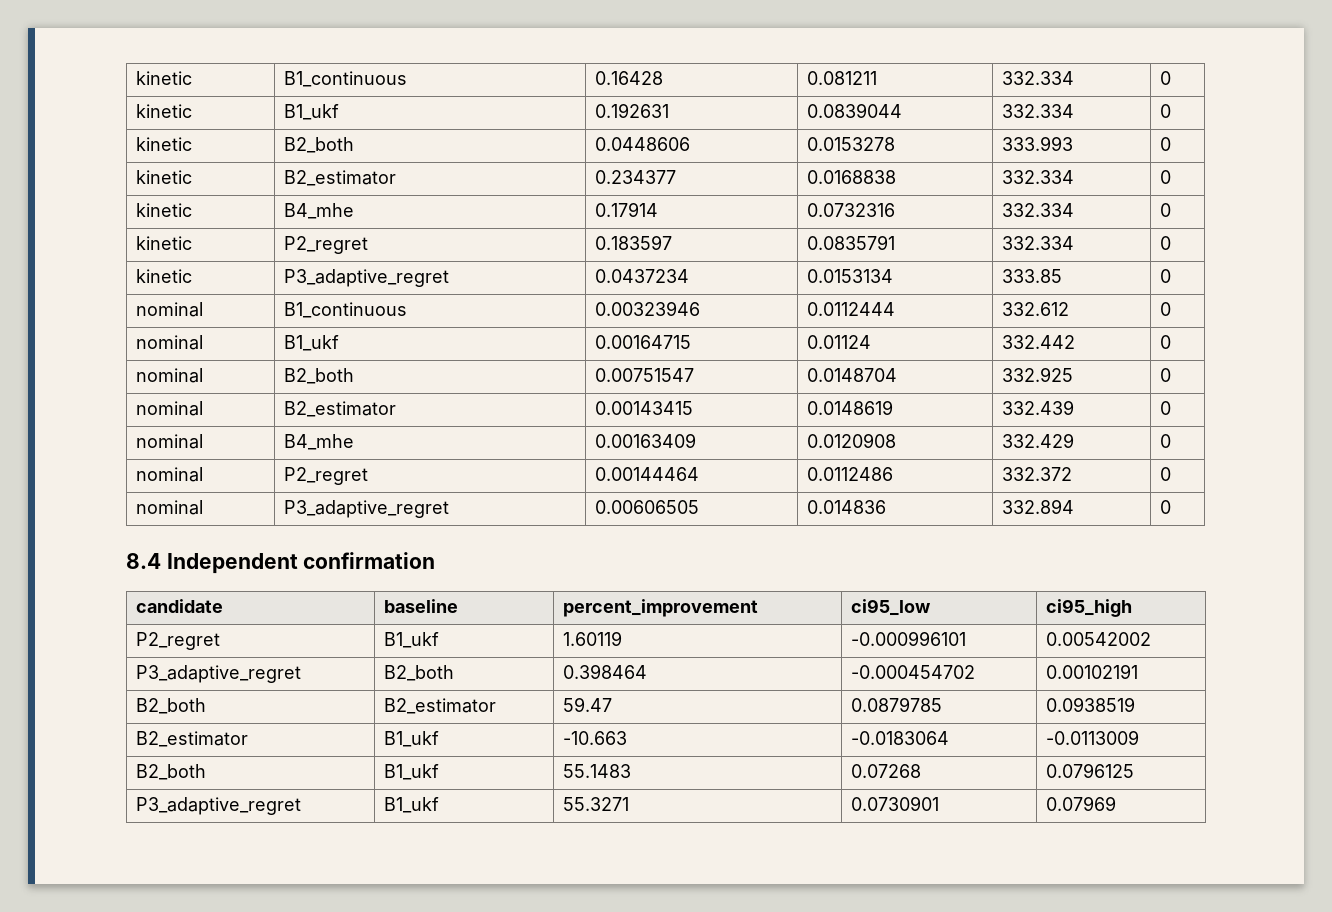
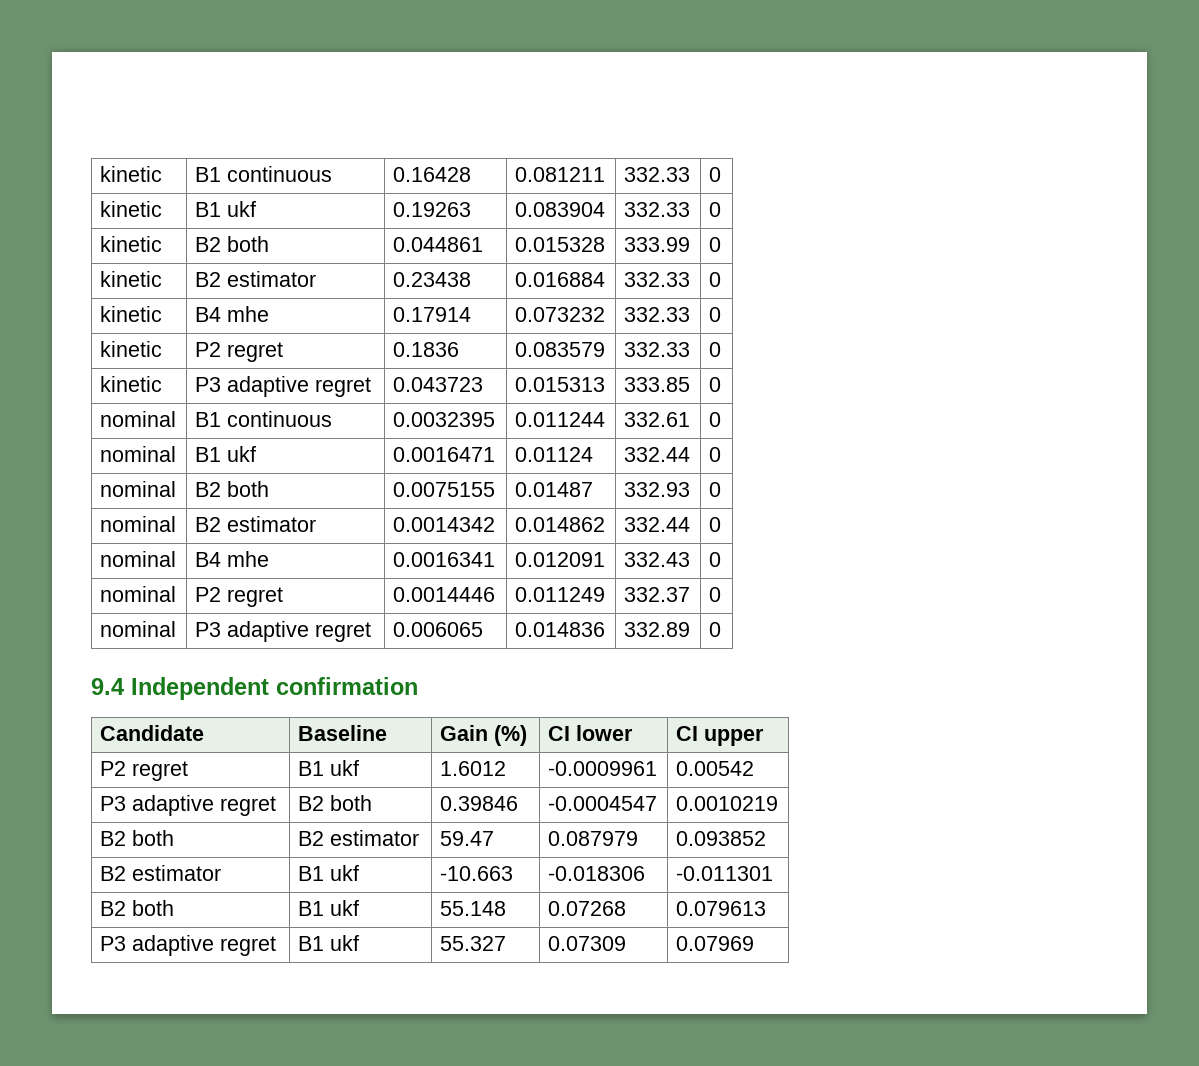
[136,71,193,85] [284,71,408,87] kinetic | B1_continuous -> [100,166,163,182] [195,166,333,182] kinetic | B1 continuous
[1002,71,1075,85] [1160,71,1172,85] [136,104,193,118] [284,104,340,120] [595,103,670,118] [807,103,903,118] [1002,104,1075,118] [1160,104,1172,118] [136,137,193,151] [284,137,355,153] [595,137,691,151] [807,137,896,151] [1002,136,1074,151] [1160,137,1172,151] [136,170,193,184] [284,170,397,186] [595,170,677,184] [807,170,897,184] [1002,170,1075,184] [1160,170,1172,184] [136,203,193,217] [284,203,355,219] 332.334 | 0 // kinetic | B1_ukf | 0.192631 | 0.0839044 | 332.334 | 0 // kinetic | B2_both | 0.0448606 | 0.0153278 | 333.993 | 0 // kinetic | B2_estimator | 0.234377 | 0.0168838 | 332.334 | 0 // kinetic | B4_mhe -> [624,167,691,182] [709,167,722,182] [100,201,163,217] [195,201,257,217] [393,202,472,217] [515,202,606,217] [624,202,691,217] [709,202,722,217] [100,236,163,252] [195,236,270,252] [393,237,484,252] [515,237,606,252] [624,237,691,252] [709,237,722,252] [100,271,163,287] [195,271,317,287] [393,272,472,287] [515,272,606,287] [624,272,691,287] [709,272,722,287] [100,306,163,322] [195,306,270,322] 332.33 | 0 // kinetic | B1 ukf | 0.19263 | 0.083904 | 332.33 | 0 // kinetic | B2 both | 0.044861 | 0.015328 | 333.99 | 0 // kinetic | B2 estimator | 0.23438 | 0.016884 | 332.33 | 0 // kinetic | B4 mhe
[807,203,896,217] [1002,203,1075,217] [1160,203,1172,217] [136,236,193,250] [284,236,369,254] [595,235,673,250] [807,235,896,250] [1002,236,1075,250] [1160,236,1172,250] [136,269,193,283] [284,269,450,287] [595,269,690,283] [807,269,894,283] [1002,269,1063,283] [1160,269,1172,283] [136,302,204,317] [284,302,408,318] [595,301,701,316] [807,302,896,316] [1002,302,1070,316] [1160,302,1172,316] [136,335,204,350] [284,335,340,351] [595,335,692,349] 0.0732316 | 332.334 | 0 // kinetic | P2_regret | 0.183597 | 0.0835791 | 332.334 | 0 // kinetic | P3_adaptive_regret | 0.0437234 | 0.0153134 | 333.85 | 0 // nominal | B1_continuous | 0.00323946 | 0.0112444 | 332.612 | 0 // nominal | B1_ukf | 0.00164715 -> [515,307,606,322] [624,307,691,322] [709,307,722,322] [100,341,163,357] [195,342,284,362] [393,342,460,357] [515,342,606,357] [624,342,691,357] [709,342,722,357] [100,376,163,392] [195,376,372,397] [393,377,484,392] [515,377,606,392] [624,377,691,392] [709,377,722,392] [100,411,177,427] [195,411,333,427] [393,412,496,427] [515,412,606,427] [624,412,691,427] [709,412,722,427] [100,446,177,462] [195,446,257,462] [393,447,496,462] 0.073232 | 332.33 | 0 // kinetic | P2 regret | 0.1836 | 0.083579 | 332.33 | 0 // kinetic | P3 adaptive regret | 0.043723 | 0.015313 | 333.85 | 0 // nominal | B1 continuous | 0.0032395 | 0.011244 | 332.61 | 0 // nominal | B1 ukf | 0.0016471
[1002,335,1076,349] [1160,335,1172,349] [136,368,204,383] [284,368,355,384] [595,368,695,382] [807,368,898,382] [1002,367,1074,382] [1160,368,1172,382] [136,401,204,416] [284,401,397,417] [595,401,694,415] [807,400,894,415] [1002,400,1075,415] [1160,401,1172,415] [136,434,204,449] [284,434,355,450] [595,433,697,448] [807,433,897,448] [1002,433,1075,448] [1160,434,1172,448] [136,467,204,482] [284,467,369,485] [595,467,700,481] [807,467,894,481] [1002,467,1073,481] [1160,467,1172,481] [136,500,204,515] [284,500,450,518] [595,500,700,514] 332.442 | 0 // nominal | B2_both | 0.00751547 | 0.0148704 | 332.925 | 0 // nominal | B2_estimator | 0.00143415 | 0.0148619 | 332.439 | 0 // nominal | B4_mhe | 0.00163409 | 0.0120908 | 332.429 | 0 // nominal | P2_regret | 0.00144464 | 0.0112486 | 332.372 | 0 // nominal | P3_adaptive_regret | 0.00606505 -> [624,447,691,462] [709,447,722,462] [100,481,177,497] [195,481,270,497] [393,482,496,497] [515,482,594,497] [624,482,691,497] [709,482,722,497] [100,516,177,532] [195,516,317,532] [393,517,496,532] [515,517,606,532] [624,517,691,532] [709,517,722,532] [100,551,177,567] [195,551,270,567] [393,552,496,567] [515,552,606,567] [624,552,691,567] [709,552,722,567] [100,586,177,602] [195,587,284,607] [393,587,496,602] [515,587,606,602] [624,587,691,602] [709,587,722,602] [100,621,177,637] [195,621,372,642] [393,622,484,637] 332.44 | 0 // nominal | B2 both | 0.0075155 | 0.01487 | 332.93 | 0 // nominal | B2 estimator | 0.0014342 | 0.014862 | 332.44 | 0 // nominal | B4 mhe | 0.0016341 | 0.012091 | 332.43 | 0 // nominal | P2 regret | 0.0014446 | 0.011249 | 332.37 | 0 // nominal | P3 adaptive regret | 0.006065
[1002,499,1075,514] [1160,500,1172,514] [126,553,161,569] 332.894 | 0 // 8.4 -> [624,622,691,637] [709,622,722,637] [91,678,124,695] 332.89 | 0 // 9.4
[136,599,224,613] [384,599,459,613] [563,599,759,617] [851,599,932,616] [1046,599,1133,617] [136,632,221,650] [384,632,440,648] [563,631,623,646] [851,631,967,646] [1046,632,1152,646] [136,665,302,683] [384,665,455,681] [563,664,648,679] [851,665,976,679] [1046,664,1139,679] [136,698,207,714] [384,698,497,714] [563,697,613,712] [851,697,943,712] [1046,697,1136,712] [136,731,249,747] [384,731,440,747] [563,731,628,745] [851,731,950,745] [1046,730,1140,745] [136,764,207,780] [384,764,440,780] [563,764,632,778] [851,764,922,778] [1046,763,1135,778] [136,797,302,815] [384,797,440,813] [563,797,630,811] [851,796,940,811] candidate | baseline | percent_improvement | ci95_low | ci95_high // P2_regret | B1_ukf | 1.60119 | -0.000996101 | 0.00542002 // P3_adaptive_regret | B2_both | 0.398464 | -0.000454702 | 0.00102191 // B2_both | B2_estimator | 59.47 | 0.0879785 | 0.0938519 // B2_estimator | B1_ukf | -10.663 | -0.0183064 | -0.0113009 // B2_both | B1_ukf | 55.1483 | 0.07268 | 0.0796125 // P3_adaptive_regret | B1_ukf | 55.3271 | 0.0730901 -> [100,725,205,741] [298,725,388,741] [440,725,528,746] [548,725,634,741] [676,726,765,746] [100,761,189,781] [298,760,360,776] [440,761,507,776] [548,761,658,776] [676,761,755,776] [100,795,277,816] [298,795,373,811] [440,796,519,811] [548,796,658,811] [676,796,779,811] [100,830,175,846] [298,830,420,846] [440,831,495,846] [548,831,639,846] [676,831,767,846] [100,865,222,881] [298,865,360,881] [440,866,514,881] [548,866,646,881] [676,866,774,881] [100,900,175,916] [298,900,360,916] [440,901,507,916] [548,901,627,916] [676,901,767,916] [100,935,277,956] [298,935,360,951] [440,936,507,951] [548,936,627,951] Candidate | Baseline | Gain (%) | CI lower | CI upper // P2 regret | B1 ukf | 1.6012 | -0.0009961 | 0.00542 // P3 adaptive regret | B2 both | 0.39846 | -0.0004547 | 0.0010219 // B2 both | B2 estimator | 59.47 | 0.087979 | 0.093852 // B2 estimator | B1 ukf | -10.663 | -0.018306 | -0.011301 // B2 both | B1 ukf | 55.148 | 0.07268 | 0.079613 // P3 adaptive regret | B1 ukf | 55.327 | 0.07309

